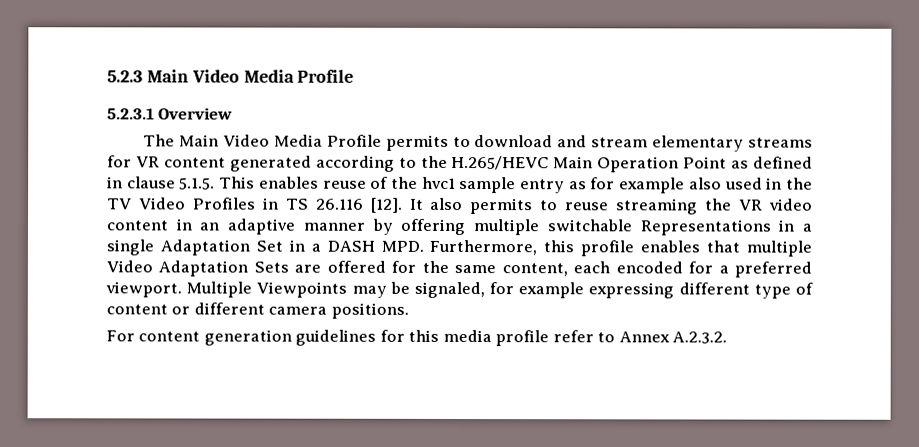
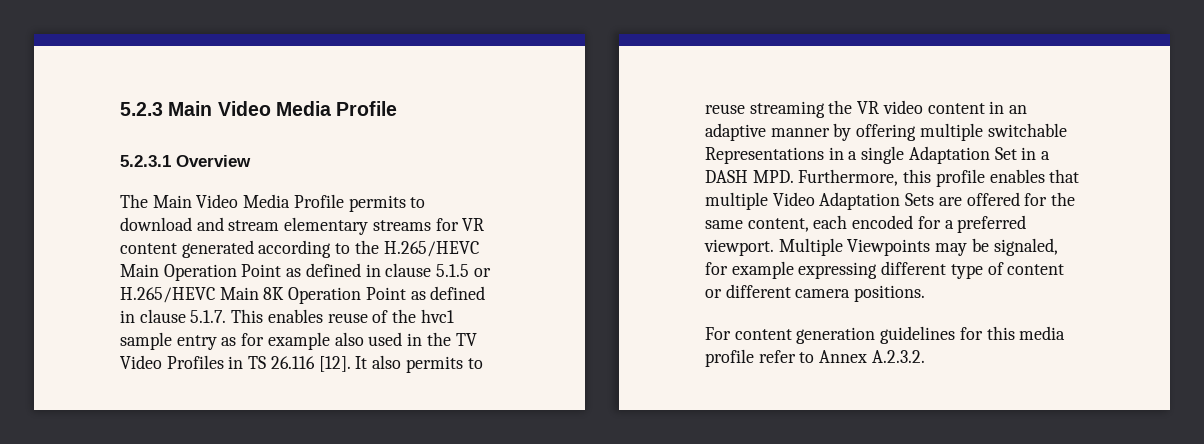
[179,177,216,190] 5.1.5. -> [436,264,491,277] [120,286,486,304] [120,309,227,323] 5.1.5 or H.265/HEVC Main 8K Operation Point as defined in clause 5.1.7.

